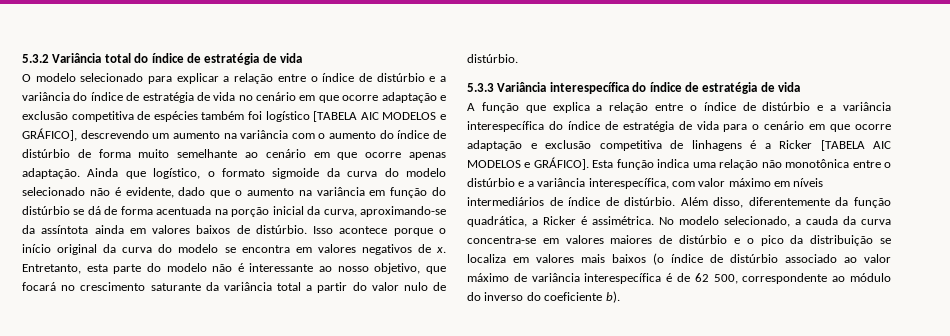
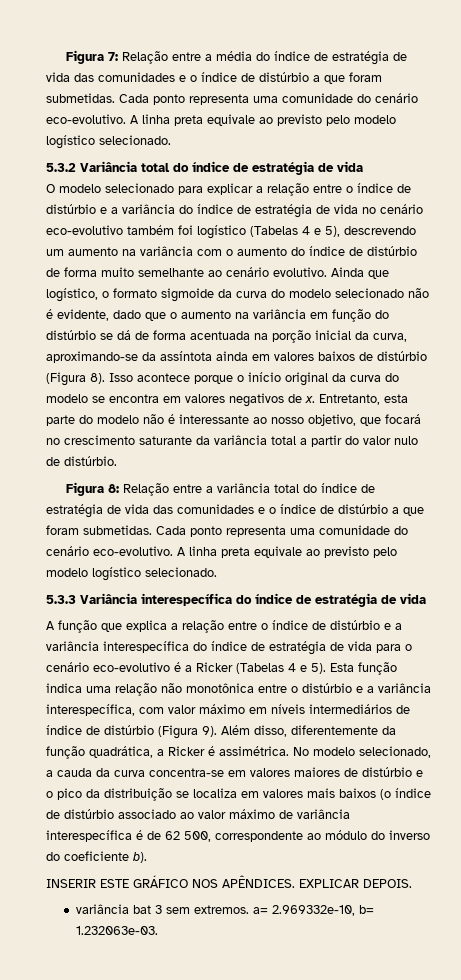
(22, 58) none -> [65,50,407,65] [46,72,382,84] [46,93,418,105] [46,114,396,126] [46,135,171,149] Figura 7: Relação entre a média do índice de estratégia de vida das comunidades e o índice de distúrbio a que foram submetidas. Cada ponto representa uma comunidade do cenário eco-evolutivo. A linha preta equivale ao previsto pelo modelo logístico selecionado. //
[299,92,446,103] [22,111,447,122] [22,128,77,141] em que ocorre adaptação e exclusão competitiva de espécies também foi logístico [TABELA AIC MODELOS e GRÁFICO], -> [46,225,340,239] eco-evolutivo também foi logístico (Tabelas 4 e 5),
[313,152,447,160] [22,168,80,179] em que ocorre apenas adaptação. -> [273,267,327,277] evolutivo.
[255,225,307,234] distúrbio. -> [377,351,427,361] [46,372,105,386] distúrbio (Figura 8).
(518, 58) none -> [65,482,375,496] [46,504,424,518] [46,525,408,537] [46,546,397,558] [46,567,217,581] // Figura 8: Relação entre a variância total do índice de estratégia de vida das comunidades e o índice de distúrbio a que foram submetidas. Cada ponto representa uma comunidade do cenário eco-evolutivo. A linha preta equivale ao previsto pelo modelo logístico selecionado.
[809,124,891,132] [467,140,891,151] [467,157,589,170] em que ocorre adaptação e exclusão competitiva de linhagens é a Ricker [TABELA AIC MODELOS e GRÁFICO]. -> [93,662,326,674] eco-evolutivo é a Ricker (Tabelas 4 e 5).
[624,197,676,206] distúrbio. -> [104,725,217,739] distúrbio (Figura 9).
(620, 297) none -> [46,875,412,888] [75,904,374,916] [75,926,158,935] // INSERIR ESTE GRÁFICO NOS APÊNDICES. EXPLICAR DEPOIS. // variância bat 3 sem extremos. a= 2.969332e-10, b= 1.232063e-03.

